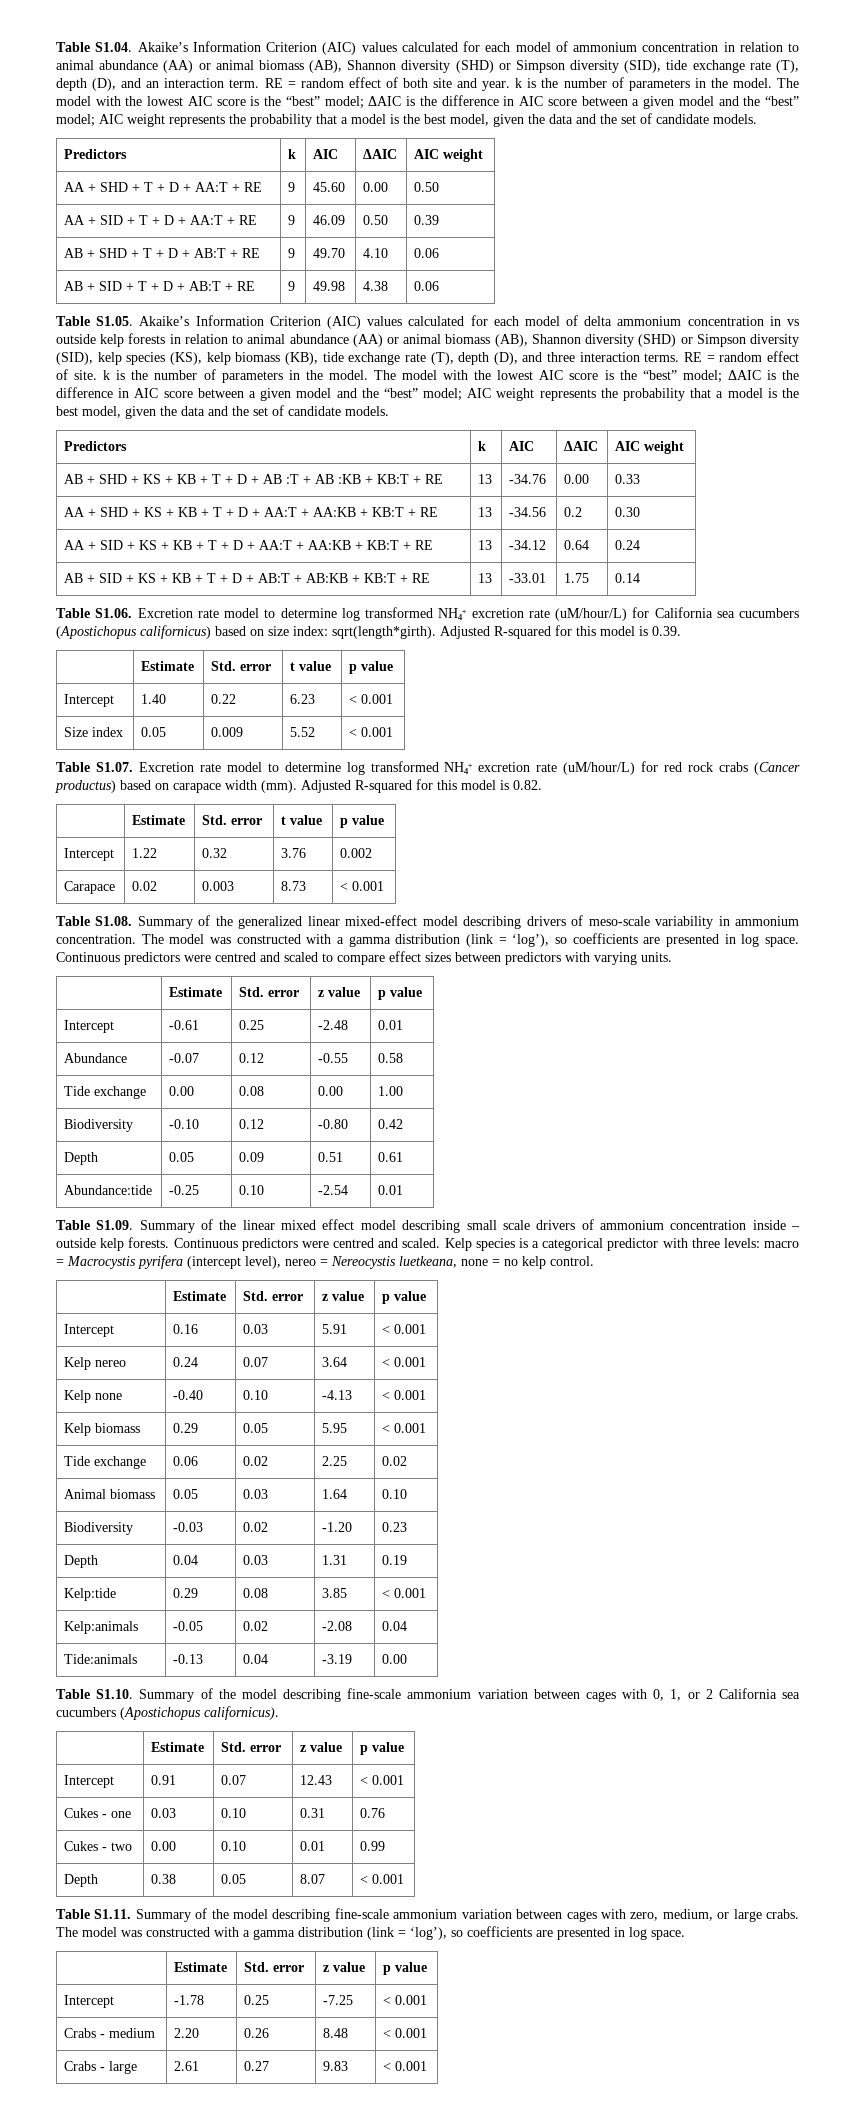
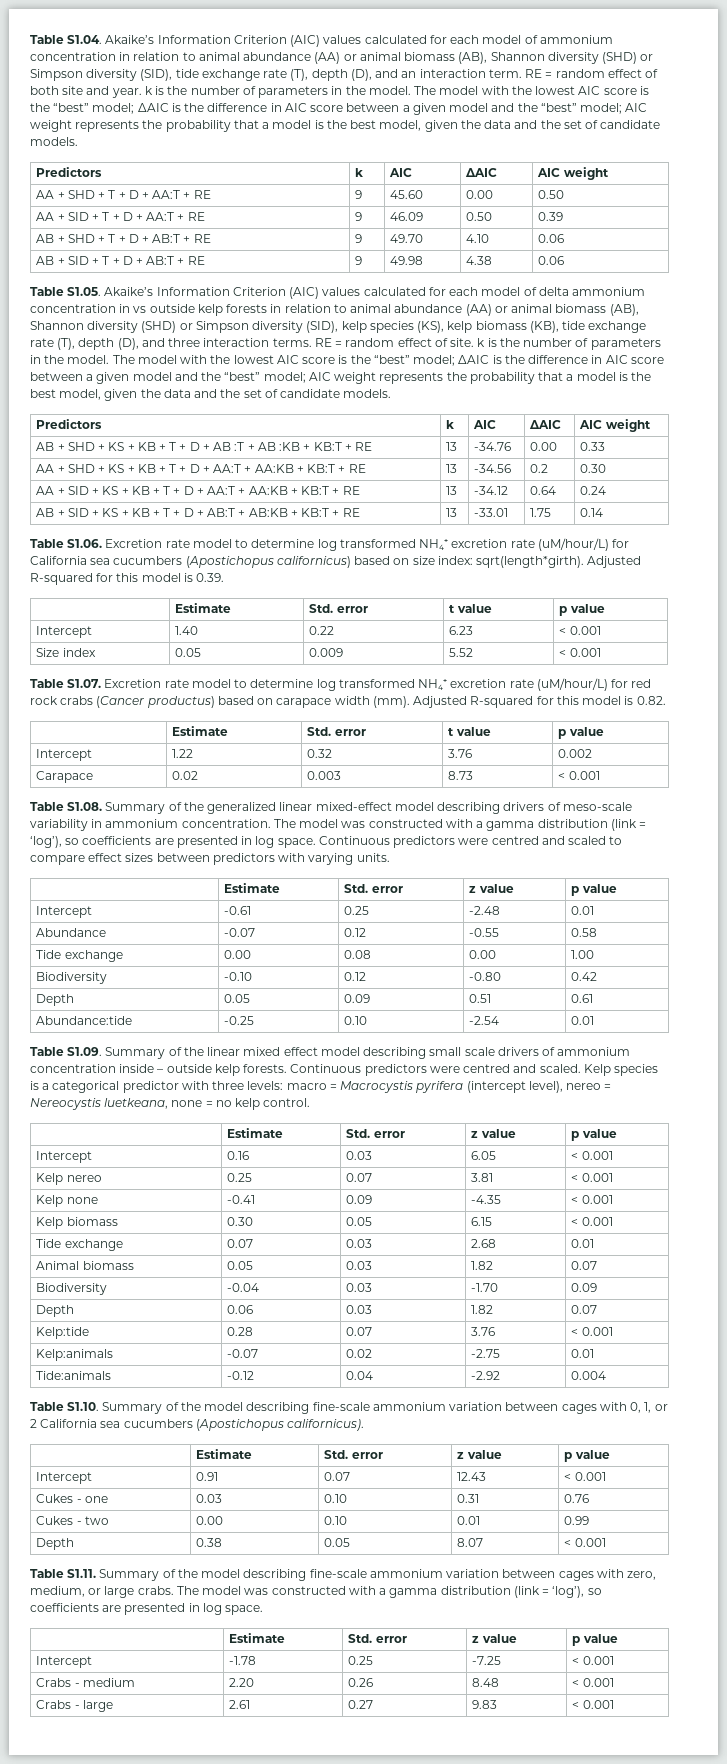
[322,1324,348,1334] 5.91 -> [471,1151,497,1160] 6.05
[173,1357,199,1367] [243,1357,269,1367] [322,1357,348,1367] 0.24 | 0.07 | 3.64 -> [227,1173,253,1182] [346,1173,373,1182] [471,1173,494,1182] 0.25 | 0.07 | 3.81
[173,1390,204,1400] [243,1390,269,1400] [322,1390,353,1400] -0.40 | 0.10 | -4.13 -> [227,1195,256,1204] [346,1195,373,1204] [471,1195,502,1204] -0.41 | 0.09 | -4.35
[173,1423,199,1433] [243,1423,269,1433] [322,1423,348,1433] 0.29 | 0.05 | 5.95 -> [227,1217,254,1226] [346,1217,373,1226] [471,1217,493,1226] 0.30 | 0.05 | 6.15
[173,1456,199,1466] [243,1456,269,1466] [322,1456,348,1466] [382,1456,408,1466] 0.06 | 0.02 | 2.25 | 0.02 -> [227,1239,254,1248] [346,1239,373,1248] [471,1239,497,1248] [571,1239,595,1248] 0.07 | 0.03 | 2.68 | 0.01
[322,1489,348,1499] [382,1489,408,1499] [64,1522,134,1535] [173,1522,204,1532] [243,1522,269,1532] [322,1522,353,1532] [382,1522,408,1532] [64,1555,99,1568] [173,1555,199,1565] [243,1555,269,1565] [322,1555,348,1565] [382,1555,408,1565] 1.64 | 0.10 // Biodiversity | -0.03 | 0.02 | -1.20 | 0.23 // Depth | 0.04 | 0.03 | 1.31 | 0.19 -> [471,1261,494,1270] [571,1261,598,1270] [36,1283,108,1295] [227,1283,260,1292] [346,1283,373,1292] [471,1283,499,1292] [571,1283,598,1292] [36,1305,75,1317] [227,1305,254,1314] [346,1305,373,1314] [471,1305,494,1314] [571,1305,598,1314] 1.82 | 0.07 // Biodiversity | -0.04 | 0.03 | -1.70 | 0.09 // Depth | 0.06 | 0.03 | 1.82 | 0.07
[173,1588,199,1598] [243,1588,269,1598] [322,1588,348,1598] 0.29 | 0.08 | 3.85 -> [227,1327,254,1336] [346,1327,373,1336] [471,1327,496,1336] 0.28 | 0.07 | 3.76
[173,1621,204,1631] [243,1621,269,1631] [322,1621,353,1631] [382,1621,408,1631] -0.05 | 0.02 | -2.08 | 0.04 -> [227,1349,259,1358] [346,1349,373,1358] [471,1349,501,1358] [571,1349,595,1358] -0.07 | 0.02 | -2.75 | 0.01
[173,1654,204,1664] [243,1654,269,1664] [322,1654,353,1664] [382,1654,408,1664] -0.13 | 0.04 | -3.19 | 0.00 -> [227,1371,255,1380] [346,1371,374,1380] [471,1371,501,1380] [571,1371,607,1380] -0.12 | 0.04 | -2.92 | 0.004

